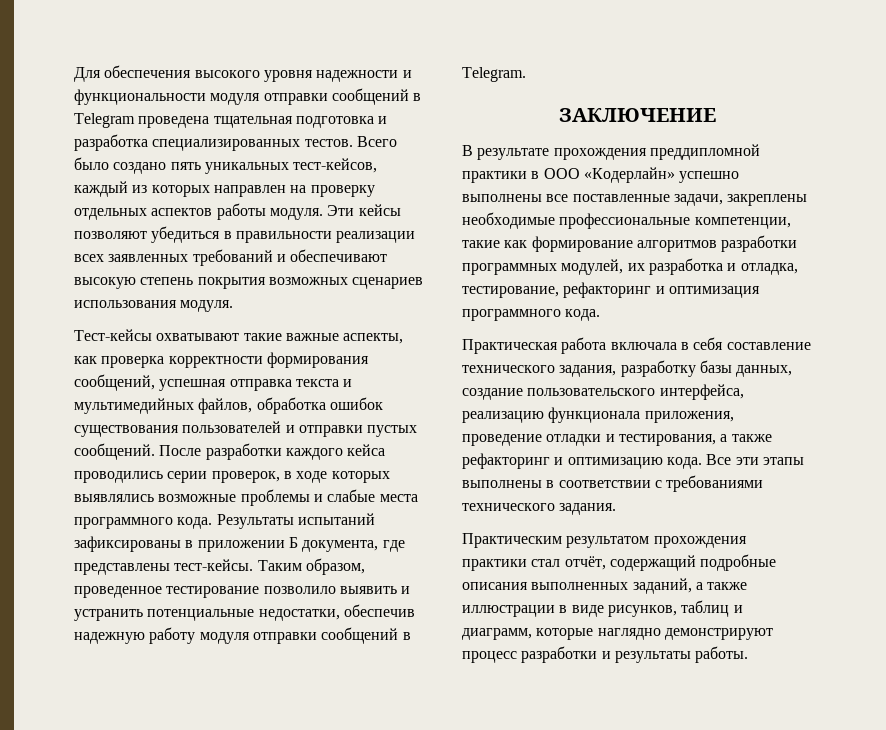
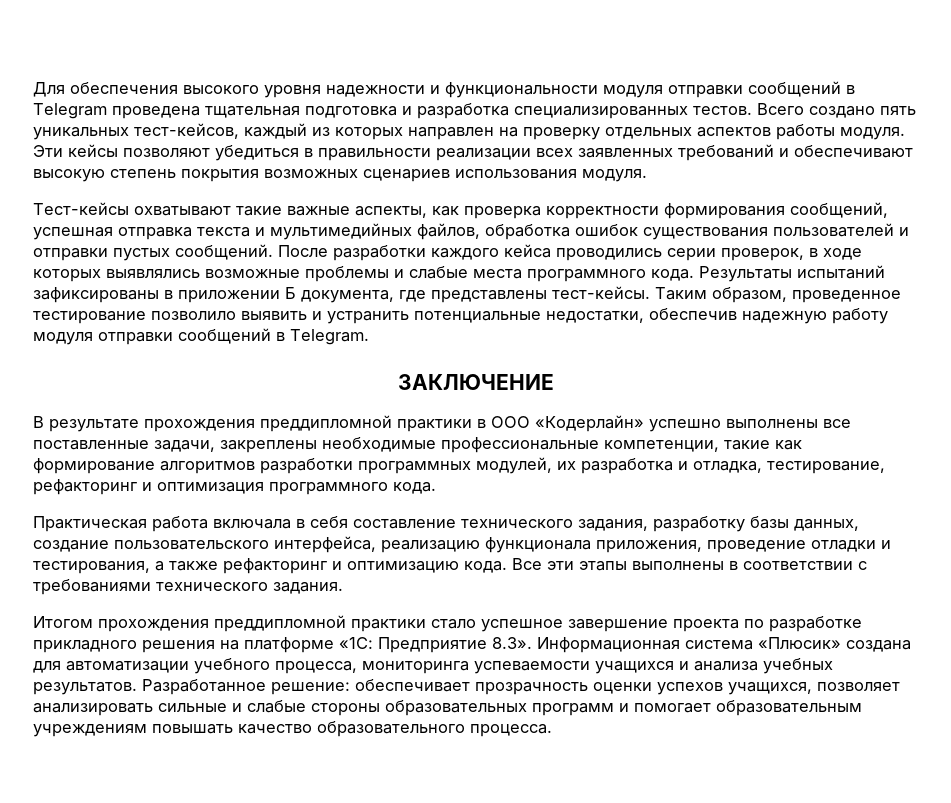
[74,157,109,170] было -> (804, 109) none
[462,533,747,548] [462,554,777,571] [462,578,748,594] [462,600,743,617] [462,628,773,640] [462,646,749,663] Практическим результатом прохождения практики стал отчёт, содержащий подробные описания выполненных заданий, а также иллюстрации в виде рисунков, таблиц и диаграмм, которые наглядно демонстрируют процесс разработки и результаты работы. -> [33,615,862,632] [33,637,911,653] [33,658,833,674] [33,679,900,695] [33,700,862,716] [33,721,552,737] Итогом прохождения преддипломной практики стало успешное завершение проекта по разработке прикладного решения на платформе «1С: Предприятие 8.3». Информационная система «Плюсик» создана для автоматизации учебного процесса, мониторинга успеваемости учащихся и анализа учебных результатов. Разработанное решение: обеспечивает прозрачность оценки успехов учащихся, позволяет анализировать сильные и слабые стороны образовательных программ и помогает образовательным учреждениям повышать качество образовательного процесса.

